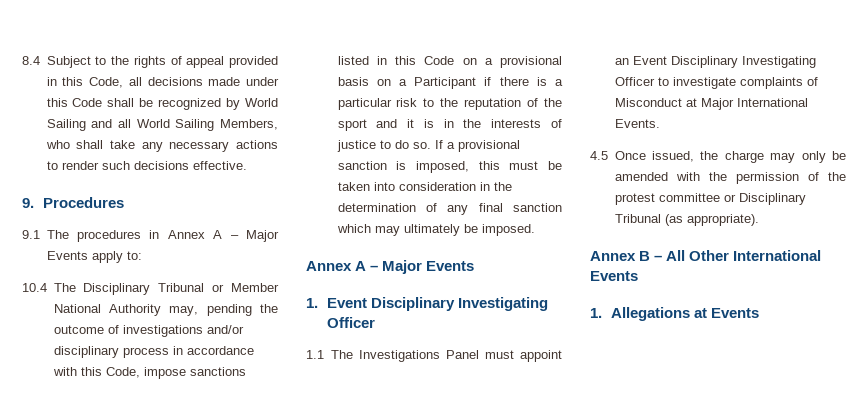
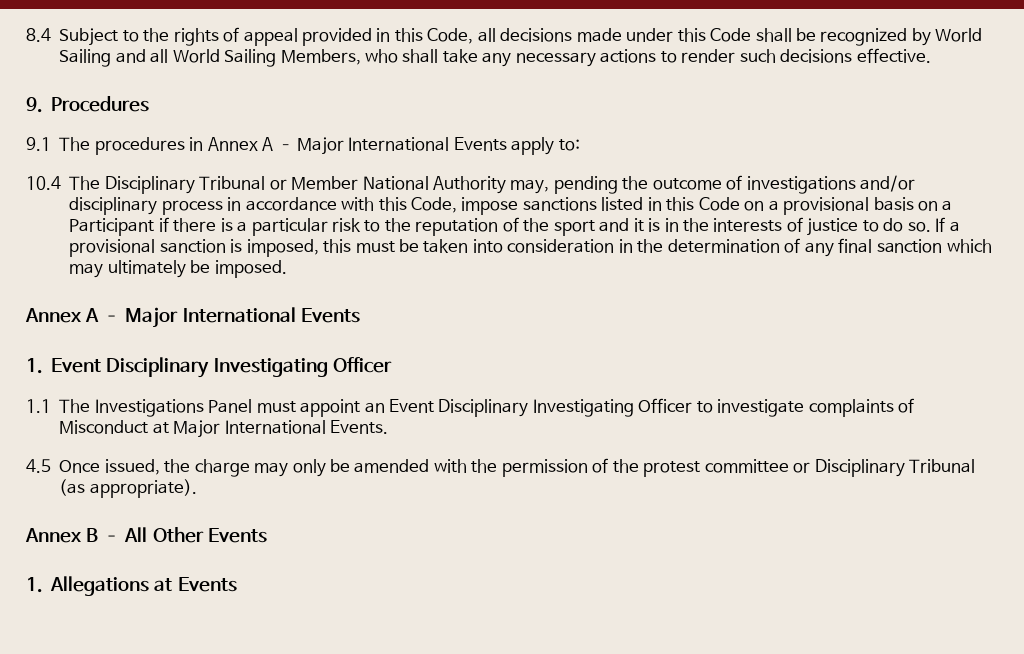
(279, 236) none -> [348,137,450,151] International
(423, 267) none -> [182,307,296,323] International
[733,250,822,261] International -> (204, 535) none

